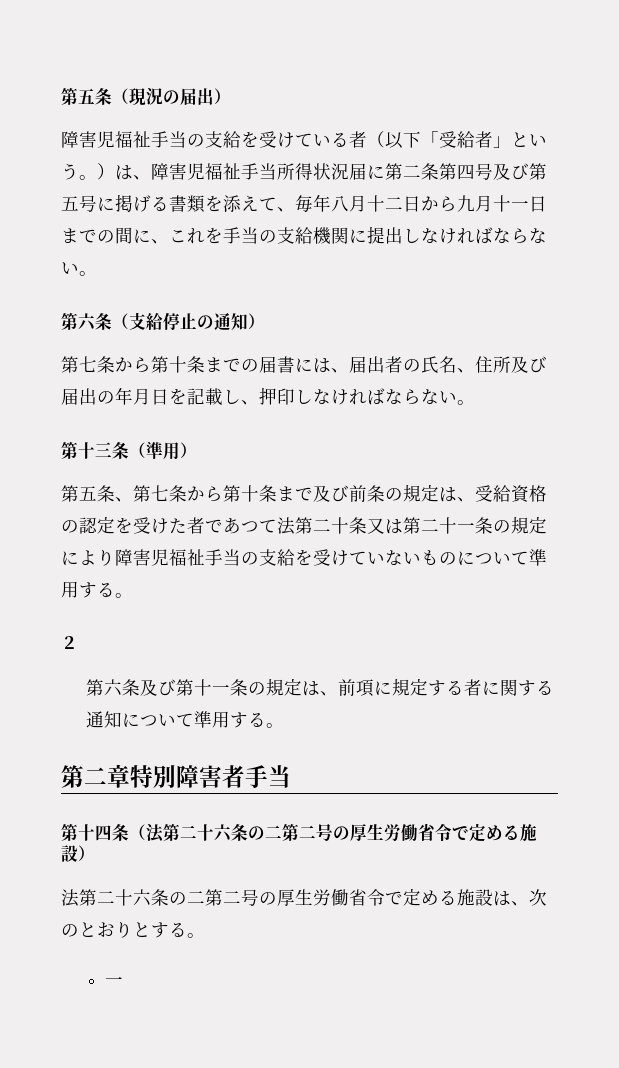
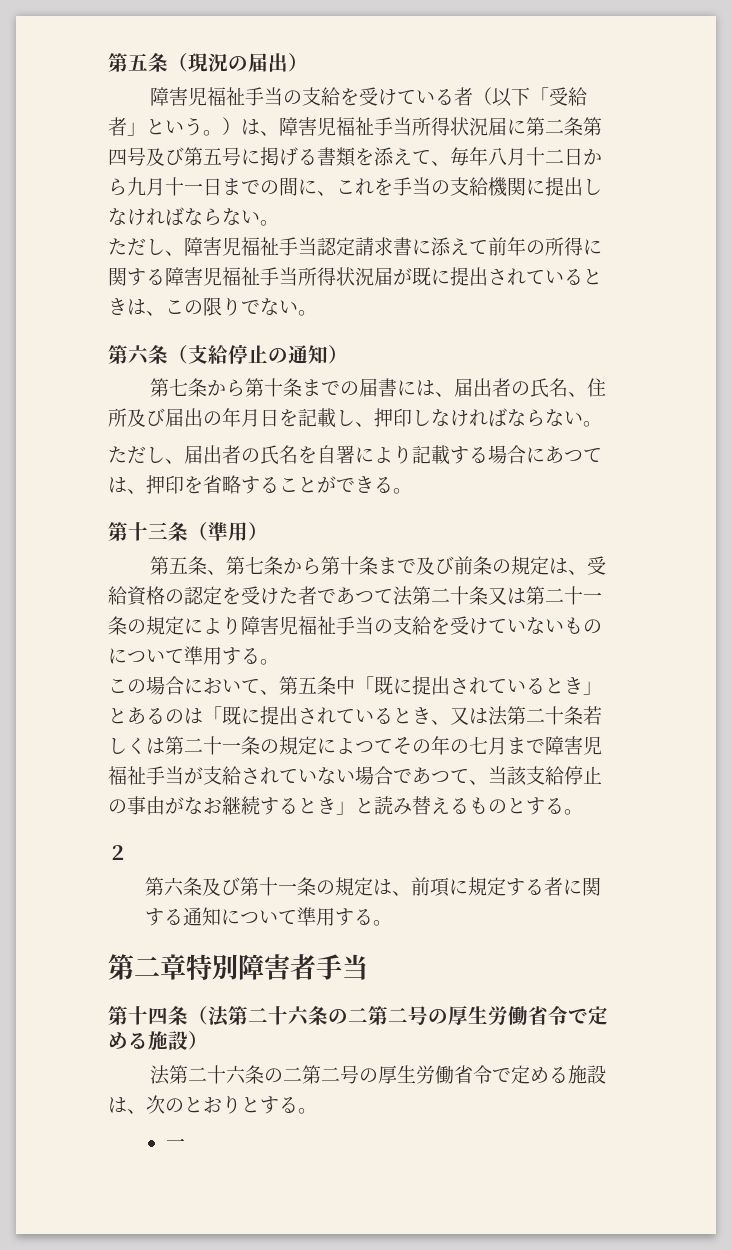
(97, 273) none -> [108,237,602,256] [108,267,602,286] [108,297,317,316] // ただし、障害児福祉手当認定請求書に添えて前年の所得に関する障害児福祉手当所得状況届が既に提出されているときは、この限りでない。
(475, 402) none -> [108,445,602,465] [108,475,412,494] // ただし、届出者の氏名を自署により記載する場合にあつては、押印を省略することができる。
(133, 595) none -> [108,676,602,695] [108,706,602,726] [108,736,602,755] [108,766,602,786] [108,796,583,815] // この場合において、第五条中「既に提出されているとき」とあるのは「既に提出されているとき、又は法第二十条若しくは第二十一条の規定によつてその年の七月まで障害児福祉手当が支給されていない場合であつて、当該支給停止の事由がなお継続するとき」と読み替えるものとする。

